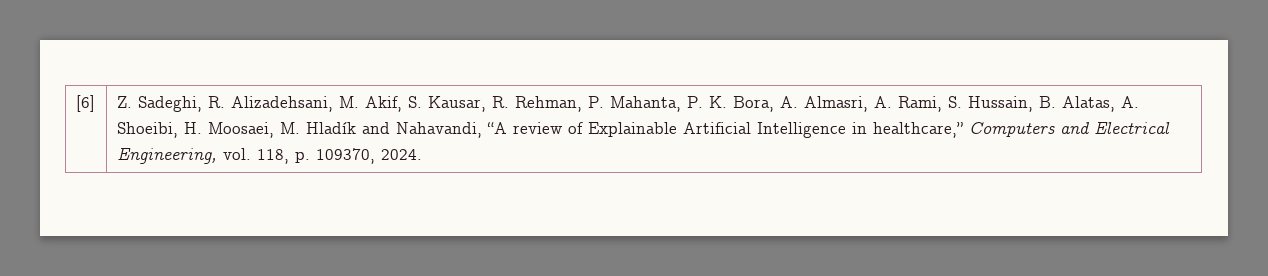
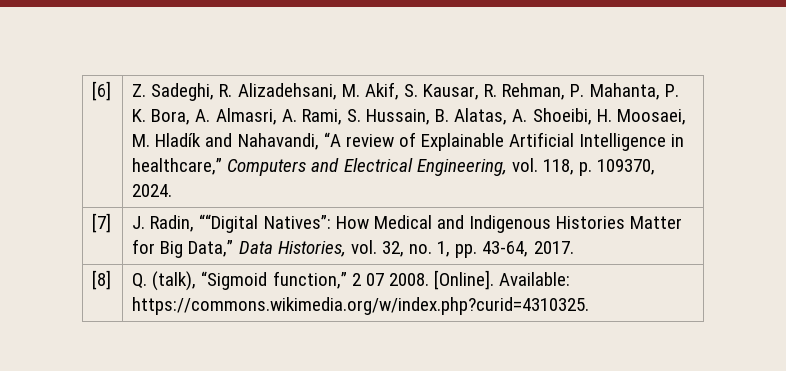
(422, 154) none -> [92,213,112,233] [132,214,683,233] [132,239,574,258] [92,270,112,290] [132,270,571,291] [132,297,590,315] // [7] | J. Radin, ““Digital Natives”: How Medical and Indigenous Histories Matter for Big Data,” Data Histories, vol. 32, no. 1, pp. 43-64, 2017. // [8] | Q. (talk), “Sigmoid function,” 2 07 2008. [Online]. Available: https://commons.wikimedia.org/w/index.php?curid=4310325.

